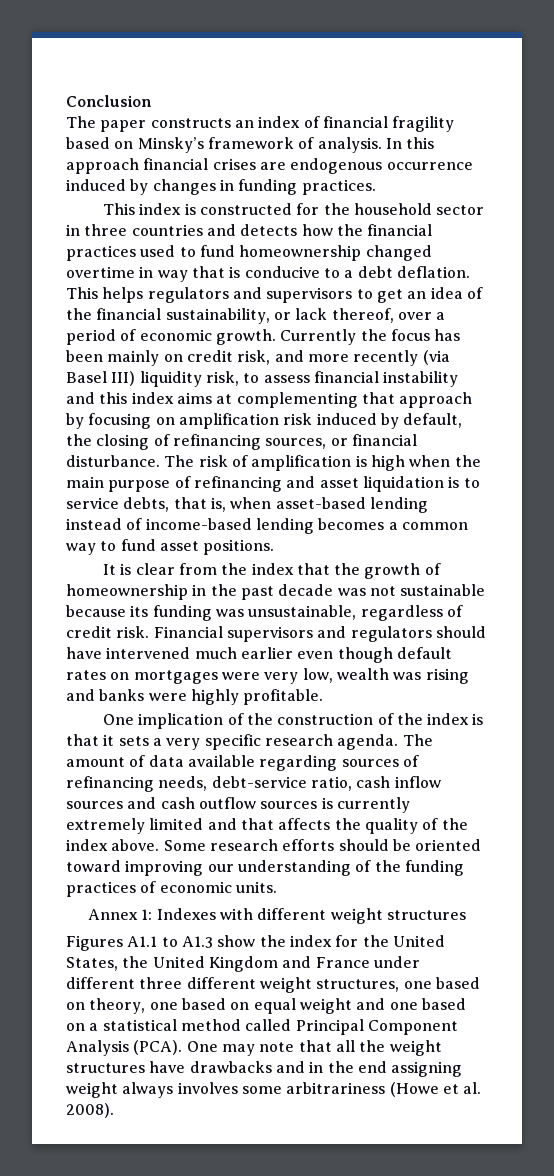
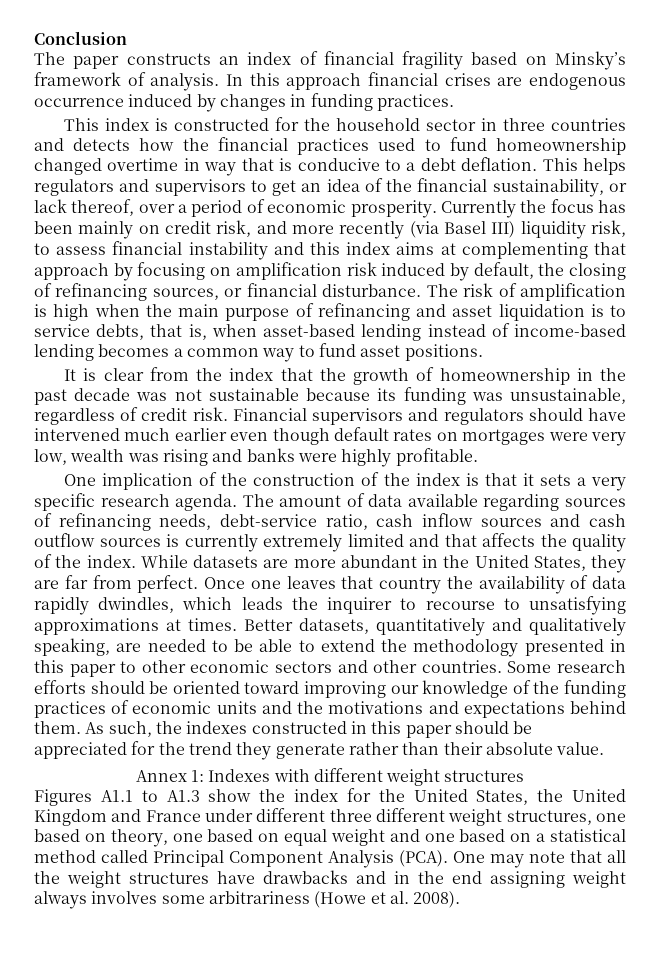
[215,329,276,345] growth. -> [350,200,437,218] prosperity.
[66,839,160,851] index above. -> [86,555,626,573] [34,575,626,594] [34,596,626,615] [34,618,626,636] [34,638,626,657] [34,660,502,677] index. While datasets are more abundant in the United States, they are far from perfect. Once one leaves that country the availability of data rapidly dwindles, which leads the inquirer to recourse to unsatisfying approximations at times. Better datasets, quantitatively and qualitatively speaking, are needed to be able to extend the methodology presented in this paper to other economic sectors and other countries.
[237,860,351,876] understanding -> [422,680,509,698] knowledge
[235,881,277,893] units. -> [216,701,626,718] [34,721,533,738] [34,741,605,760] units and the motivations and expectations behind them. As such, the indexes constructed in this paper should be appreciated for the trend they generate rather than their absolute value.

